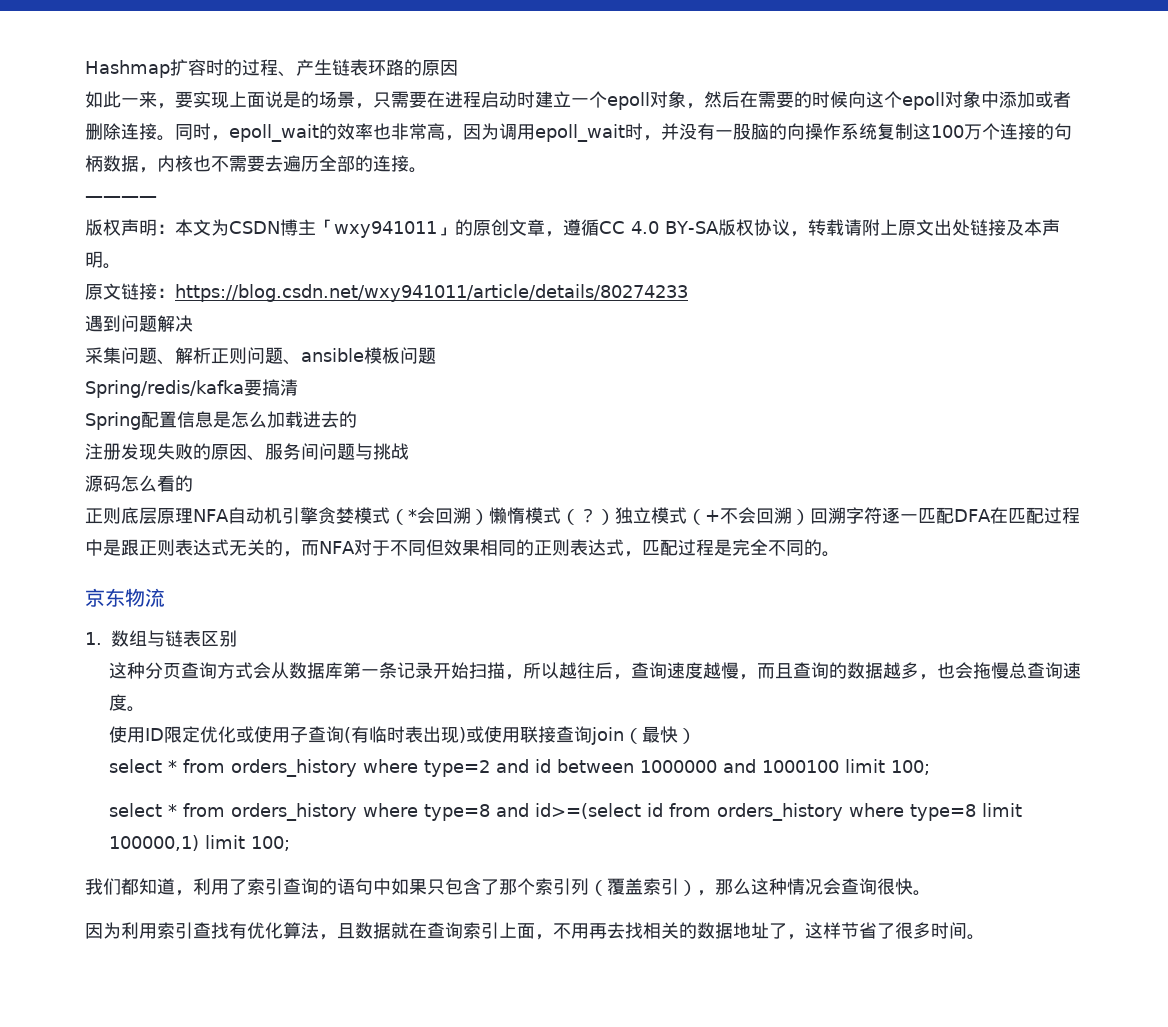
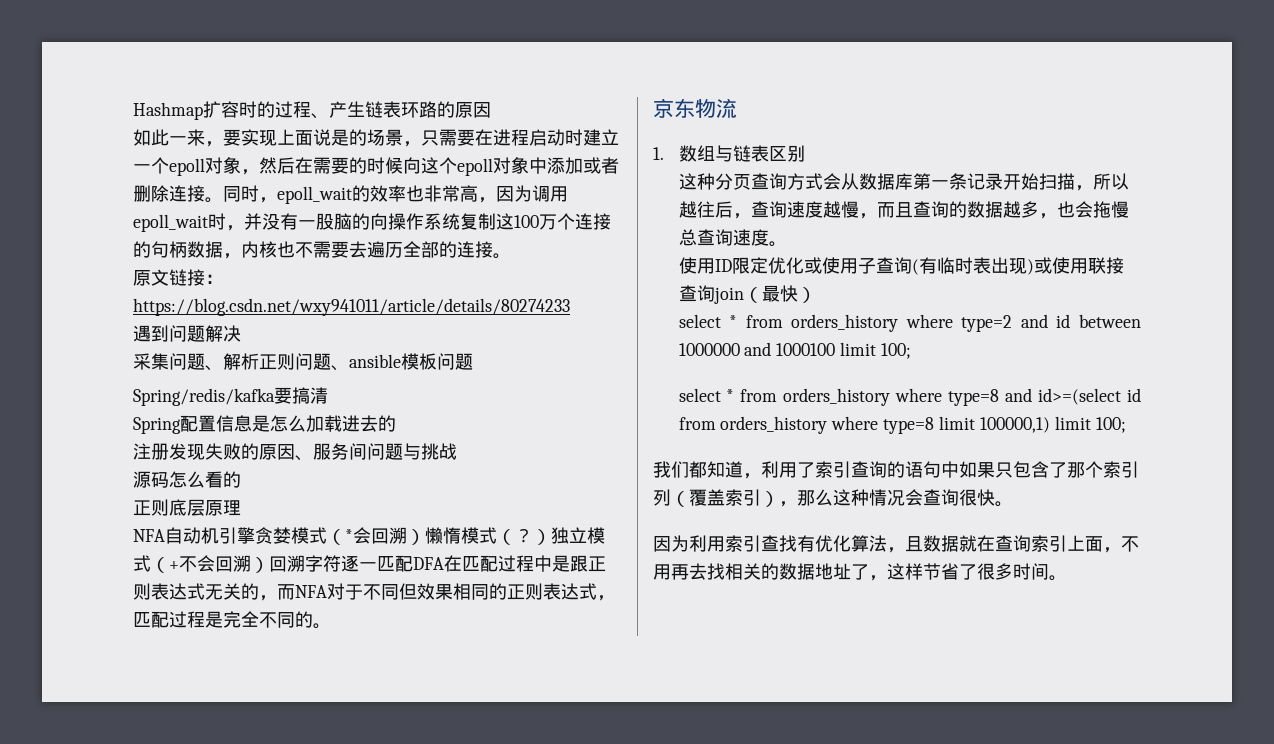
[85,196,157,202] [85,219,1060,238] [85,251,121,269] // ———— // 版权声明：本文为CSDN博主「wxy941011」的原创文章，遵循CC 4.0 BY-SA版权协议，转载请附上原文出处链接及本声明。 -> (511, 256) none
(193, 516) none -> (241, 508) //

